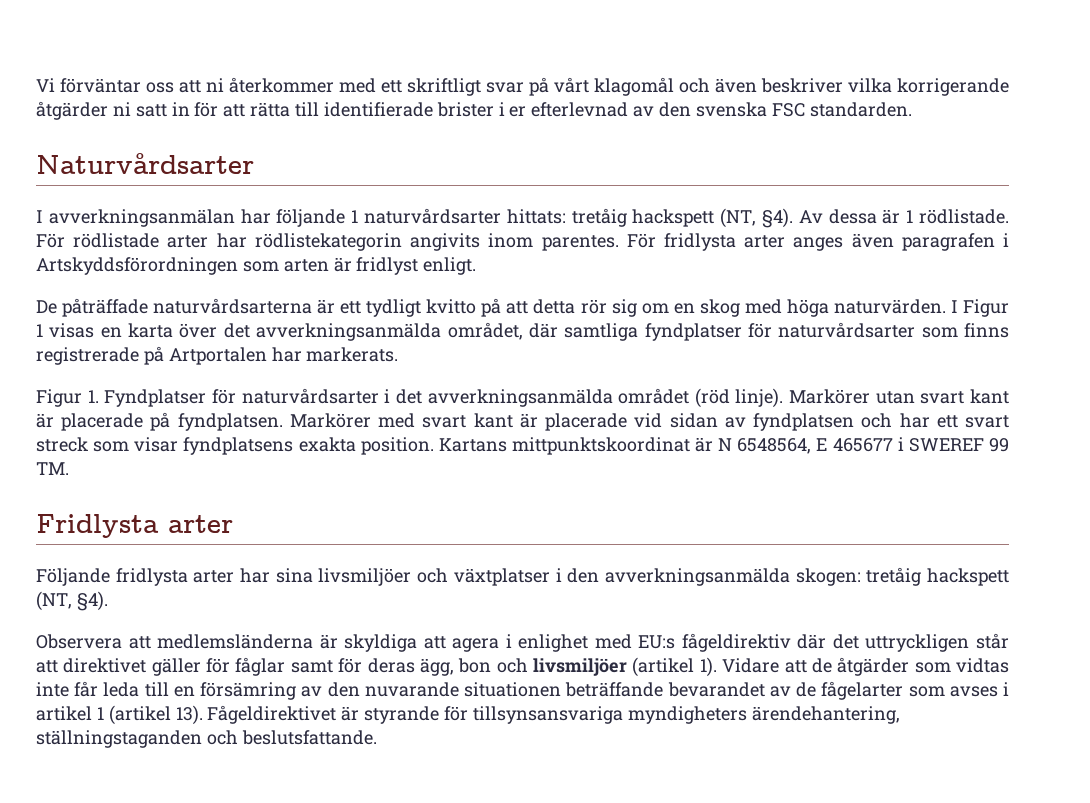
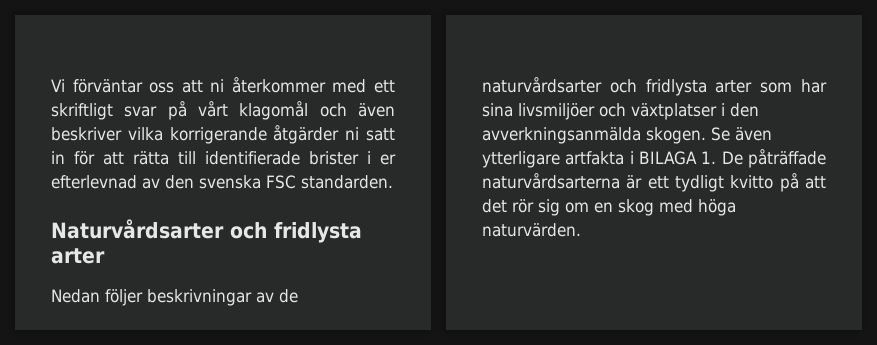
[36,208,1009,228] [36,233,1009,251] [36,257,477,275] // I avverkningsanmälan har följande 1 naturvårdsarter hittats: tretåig hackspett (NT, §4). Av dessa är 1 rödlistade. För rödlistade arter har rödlistekategorin angivits inom parentes. För fridlysta arter anges även paragrafen i Artskyddsförordningen som arten är fridlyst enligt. // -> [230,222,362,243] [51,248,105,264] [51,289,298,306] [482,77,827,96] [482,103,759,120] [482,127,772,144] [482,151,717,168] och fridlysta arter // Nedan följer beskrivningar av de naturvårdsarter och fridlysta arter som har sina livsmiljöer och växtplatser i den avverkningsanmälda skogen. Se även ytterligare artfakta i BILAGA 1.
[533,299,576,314] detta -> [482,199,507,213] det
[950,299,1010,317] [36,322,1010,341] [36,346,399,365] [36,388,1009,408] [36,412,1010,431] [36,437,1009,455] [36,462,69,475] [36,514,233,538] [36,567,1010,586] [36,591,108,611] [36,633,1009,652] [36,657,1009,677] [36,681,1010,700] [36,705,900,725] [36,730,377,748] I Figur 1 visas en karta över det avverkningsanmälda området, där samtliga fyndplatser för naturvårdsarter som finns registrerade på Artportalen har markerats. // Figur 1. Fyndplatser för naturvårdsarter i det avverkningsanmälda området (röd linje). Markörer utan svart kant är placerade på fyndplatsen. Markörer med svart kant är placerade vid sidan av fyndplatsen och har ett svart streck som visar fyndplatsens exakta position. Kartans mittpunktskoordinat är N 6548564, E 465677 i SWEREF 99 TM. // Fridlysta arter // Följande fridlysta arter har sina livsmiljöer och växtplatser i den avverkningsanmälda skogen: tretåig hackspett (NT, §4). // Observera att medlemsländerna är skyldiga att agera i enlighet med EU:s fågeldirektiv där det uttryckligen står att direktivet gäller för fåglar samt för deras ägg, bon och livsmiljöer (artikel 1). Vidare att de åtgärder som vidtas inte får leda till en försämring av den nuvarande situationen beträffande bevarandet av de fågelarter som avses i artikel 1 (artikel 13). Fågeldirektivet är styrande för tillsynsansvariga myndigheters ärendehantering, ställningstaganden och beslutsfattande. -> (581, 230) none

